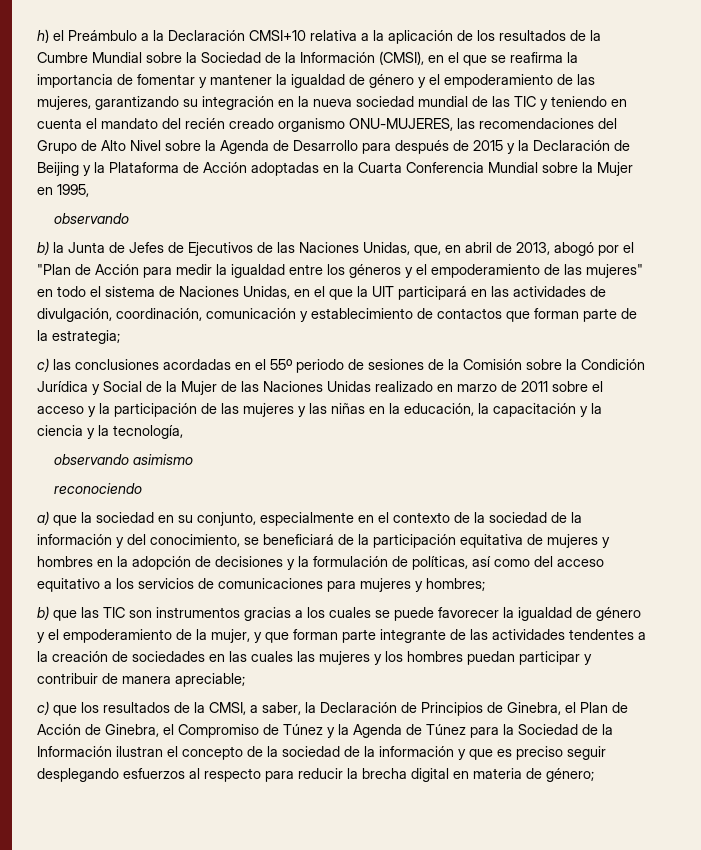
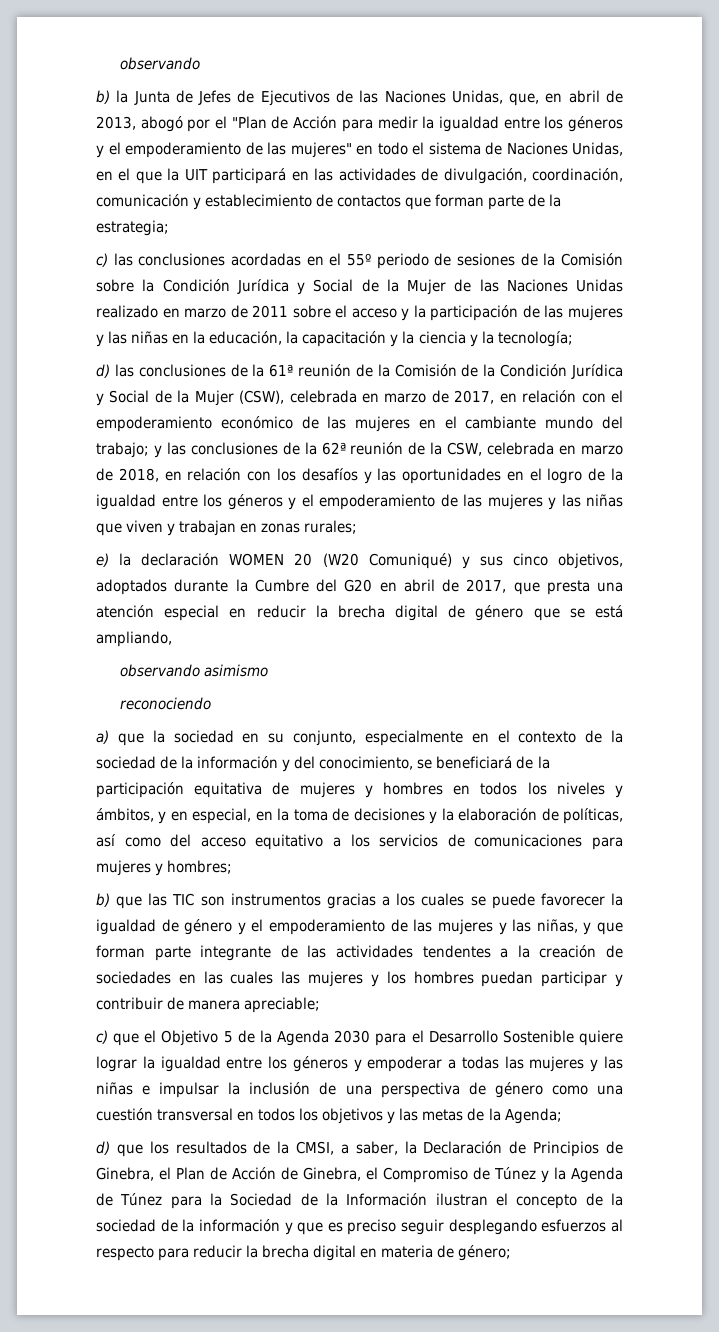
[37,29,601,44] [37,51,578,66] [37,74,595,88] [37,96,627,110] [37,118,617,132] [37,140,630,154] [37,162,633,176] [37,184,89,197] h) el Preámbulo a la Declaración CMSI+10 relativa a la aplicación de los resultados de la Cumbre Mundial sobre la Sociedad de la Información (CMSI), en el que se reafirma la importancia de fomentar y mantener la igualdad de género y el empoderamiento de las mujeres, garantizando su integración en la nueva sociedad mundial de las TIC y teniendo en cuenta el mandato del recién creado organismo ONU-MUJERES, las recomendaciones del Grupo de Alto Nivel sobre la Agenda de Desarrollo para después de 2015 y la Declaración de Beijing y la Plataforma de Acción adoptadas en la Cuarta Conferencia Mundial sobre la Mujer en 1995, // -> (119, 63) none
[113,425,183,439] tecnología, -> [497,331,573,347] [96,364,624,379] [96,390,624,406] [96,416,623,432] [96,442,623,458] [96,468,623,484] [96,494,623,510] [96,520,358,536] [96,553,624,569] [96,579,623,595] [96,605,623,621] [96,631,172,647] tecnología; // d) las conclusiones de la 61ª reunión de la Comisión de la Condición Jurídica y Social de la Mujer (CSW), celebrada en marzo de 2017, en relación con el empoderamiento económico de las mujeres en el cambiante mundo del trabajo; y las conclusiones de la 62ª reunión de la CSW, celebrada en marzo de 2018, en relación con los desafíos y las oportunidades en el logro de la igualdad entre los géneros y el empoderamiento de las mujeres y las niñas que viven y trabajan en zonas rurales; // e) la declaración WOMEN 20 (W20 Comuniqué) y sus cinco objetivos, adoptados durante la Cumbre del G20 en abril de 2017, que presta una atención especial en reducir la brecha digital de género que se está ampliando,
[117,556,191,570] la adopción -> [480,782,623,798] [96,808,328,824] todos los niveles y ámbitos, y en especial, en la toma
[313,556,388,567] formulación -> [458,808,538,821] elaboración
[196,629,250,643] la mujer, -> [413,919,578,935] las mujeres y las niñas,
(77, 710) none -> [144,1030,623,1046] [96,1056,623,1072] [96,1082,623,1098] [96,1108,562,1124] [96,1141,143,1157] el Objetivo 5 de la Agenda 2030 para el Desarrollo Sostenible quiere lograr la igualdad entre los géneros y empoderar a todas las mujeres y las niñas e impulsar la inclusión de una perspectiva de género como una cuestión transversal en todos los objetivos y las metas de la Agenda; // d) que

